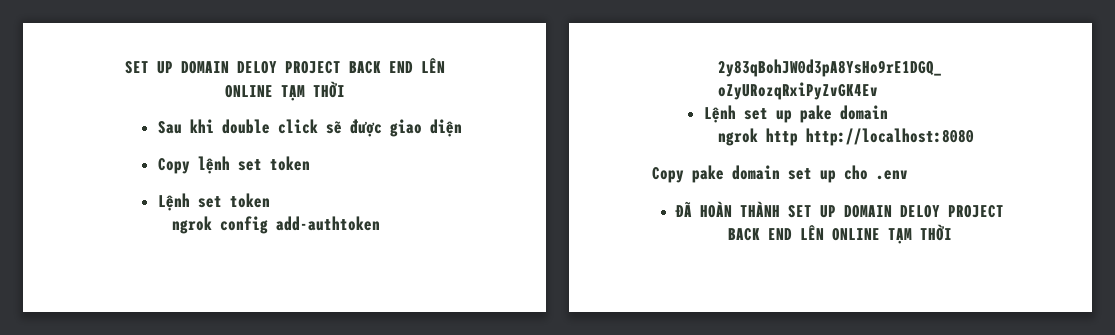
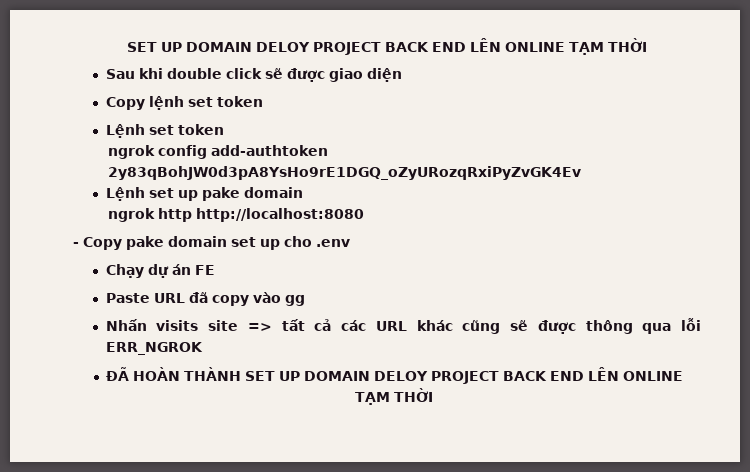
(974, 137) none -> [73,242,79,247] -
(908, 175) none -> [105,264,215,278] [105,292,305,306] [105,318,702,334] [105,342,203,355] // Chạy dự án FE // Paste URL đã copy vào gg // Nhấn visits site => tất cả các URL khác cũng sẽ được thông qua lỗi ERR_NGROK

